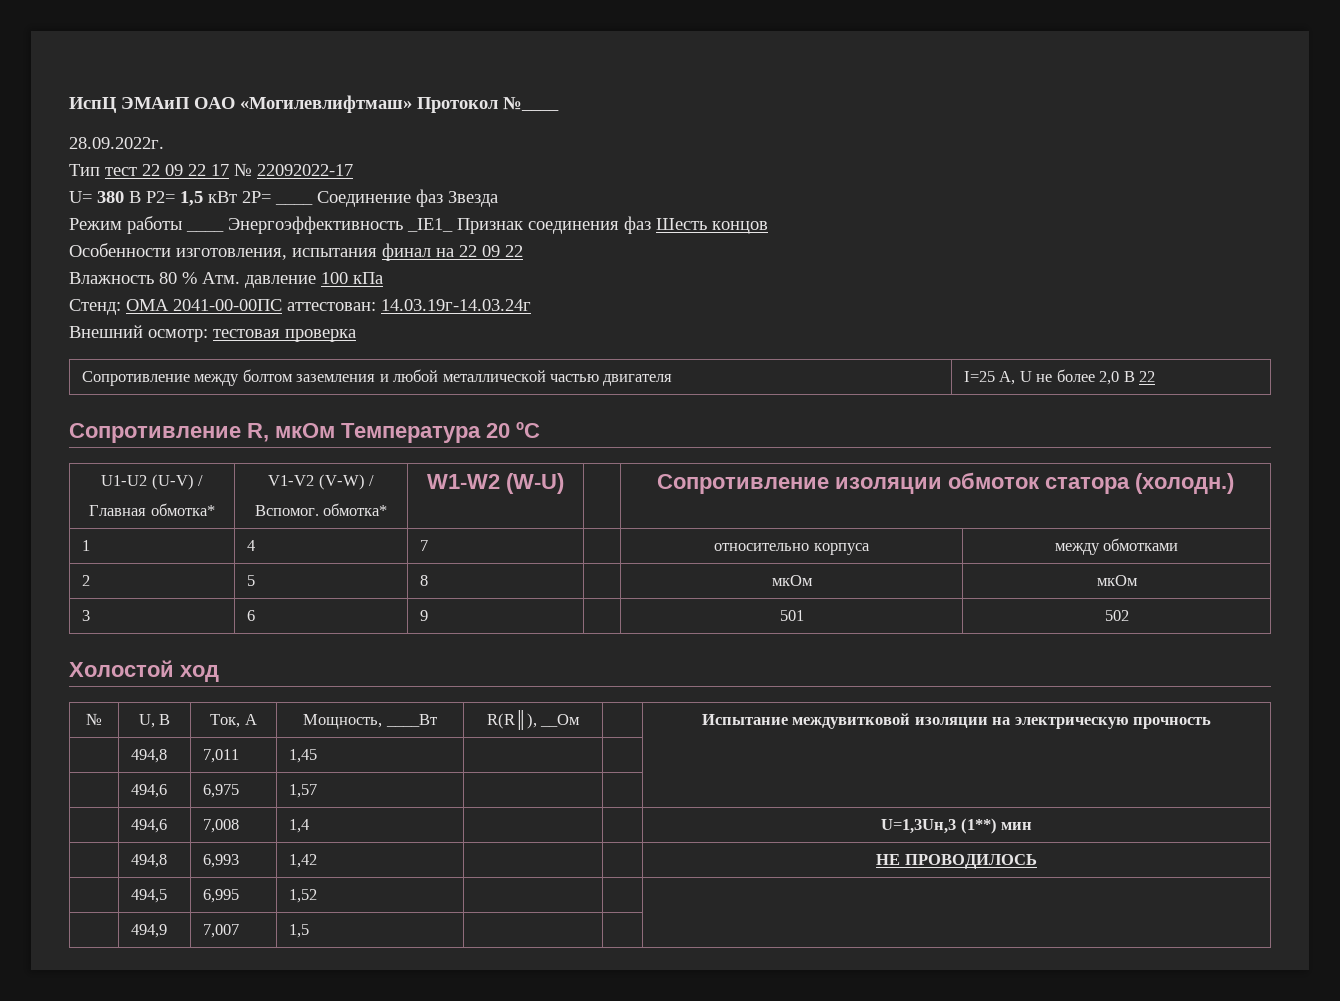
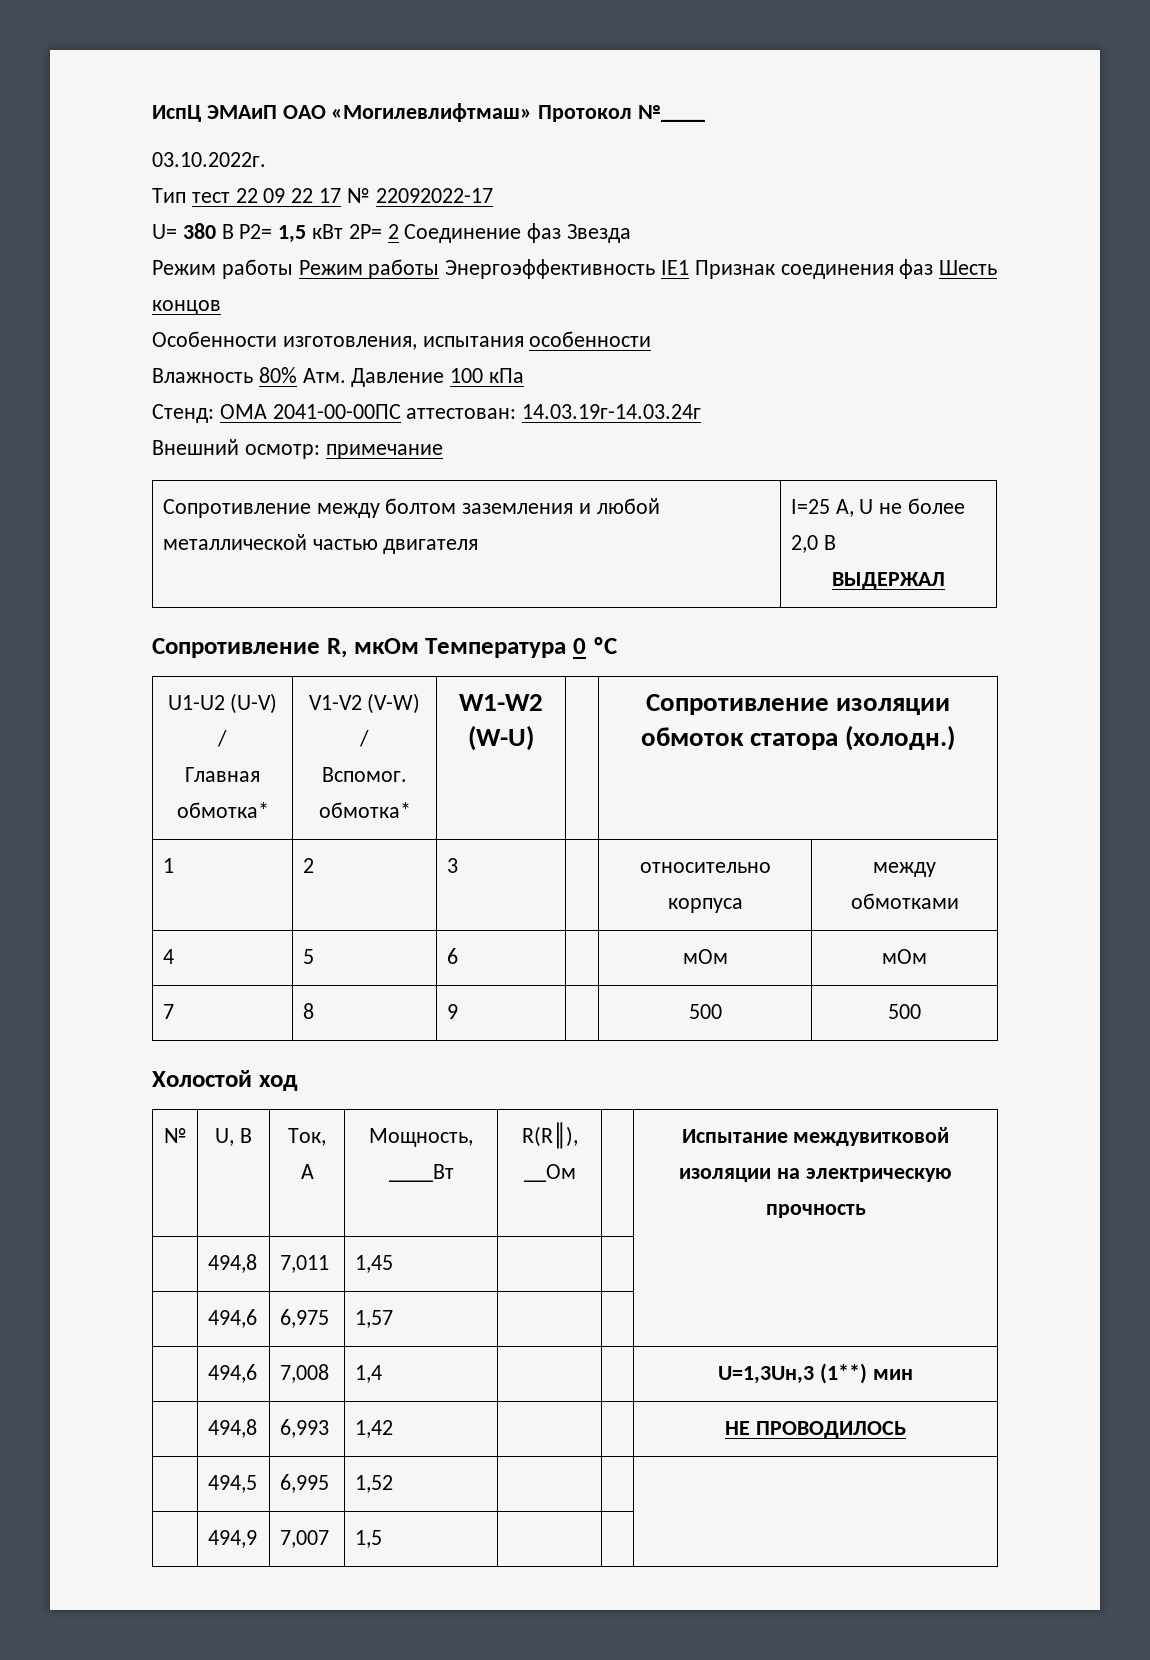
[69,137,164,149] 28.09.2022г. -> [152,152,266,167] 03.10.2022г.
[275,203,313,205] ____ -> [387,224,399,239] 2
[186,216,453,234] ____ Энергоэффективность _IE1_ -> [298,259,690,279] Режим работы Энергоэффективность IE1
[382,243,523,261] [69,272,316,288] финал на 22 09 22 // Влажность 80 % Атм. давление -> [529,331,652,347] [152,367,445,387] особенности // Влажность 80% Атм. Давление
[213,329,356,342] тестовая проверка -> [325,444,443,459] примечание
[1138,371,1155,382] 22 -> [832,572,945,589] // ВЫДЕРЖАЛ
[486,423,510,438] 20 -> [573,638,586,654] 0
[246,540,255,551] [419,540,428,551] 4 | 7 -> [302,858,314,873] [446,858,458,873] 2 | 3
[81,575,90,586] 2 -> [162,949,174,964] 4
[419,575,428,586] [771,575,813,586] [1096,575,1138,586] [81,610,90,621] [246,610,255,621] 8 | | мкОм | мкОм // 3 | 6 -> [446,948,458,964] [682,949,728,964] [882,949,927,964] [162,1004,174,1019] [302,1003,314,1019] 6 | | мОм | мОм // 7 | 8
[779,610,804,621] [1104,610,1129,621] 501 | 502 -> [688,1004,722,1019] [888,1004,921,1019] 500 | 500

